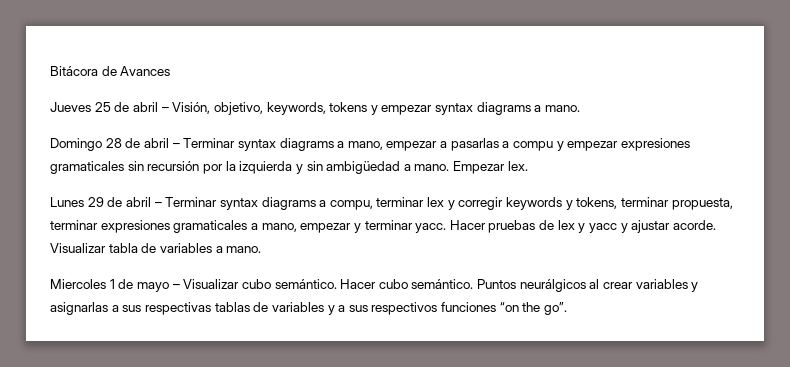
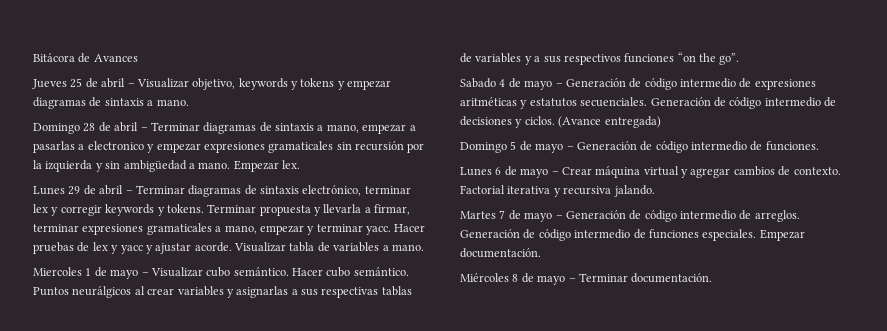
[172,102,531,115] Visión, objetivo, keywords, tokens y empezar syntax diagrams -> [136,78,392,90] [33,97,144,109] Visualizar objetivo, keywords y tokens y empezar diagramas de sintaxis
[237,138,334,151] syntax diagrams -> [203,122,314,134] diagramas de sintaxis
[513,141,554,151] compu -> [87,141,144,150] electronico
[219,197,373,210] syntax diagrams a compu, -> [188,185,362,197] diagramas de sintaxis electrónico,
[576,197,733,210] tokens, terminar propuesta, -> [166,204,411,216] tokens. Terminar propuesta y llevarla a firmar,
(568, 308) none -> [460,78,816,90] [460,97,836,109] [460,116,661,128] [460,141,819,153] [460,166,841,178] [460,185,655,197] [460,210,800,222] [460,229,805,241] [460,248,541,258] [460,273,713,285] // Sabado 4 de mayo – Generación de código intermedio de expresiones aritméticas y estatutos secuenciales. Generación de código intermedio de decisiones y ciclos. (Avance entregada) // Domingo 5 de mayo – Generación de código intermedio de funciones. // Lunes 6 de mayo – Crear máquina virtual y agregar cambios de contexto. Factorial iterativa y recursiva jalando. // Martes 7 de mayo – Generación de código intermedio de arreglos. Generación de código intermedio de funciones especiales. Empezar documentación. // Miércoles 8 de mayo – Terminar documentación.

